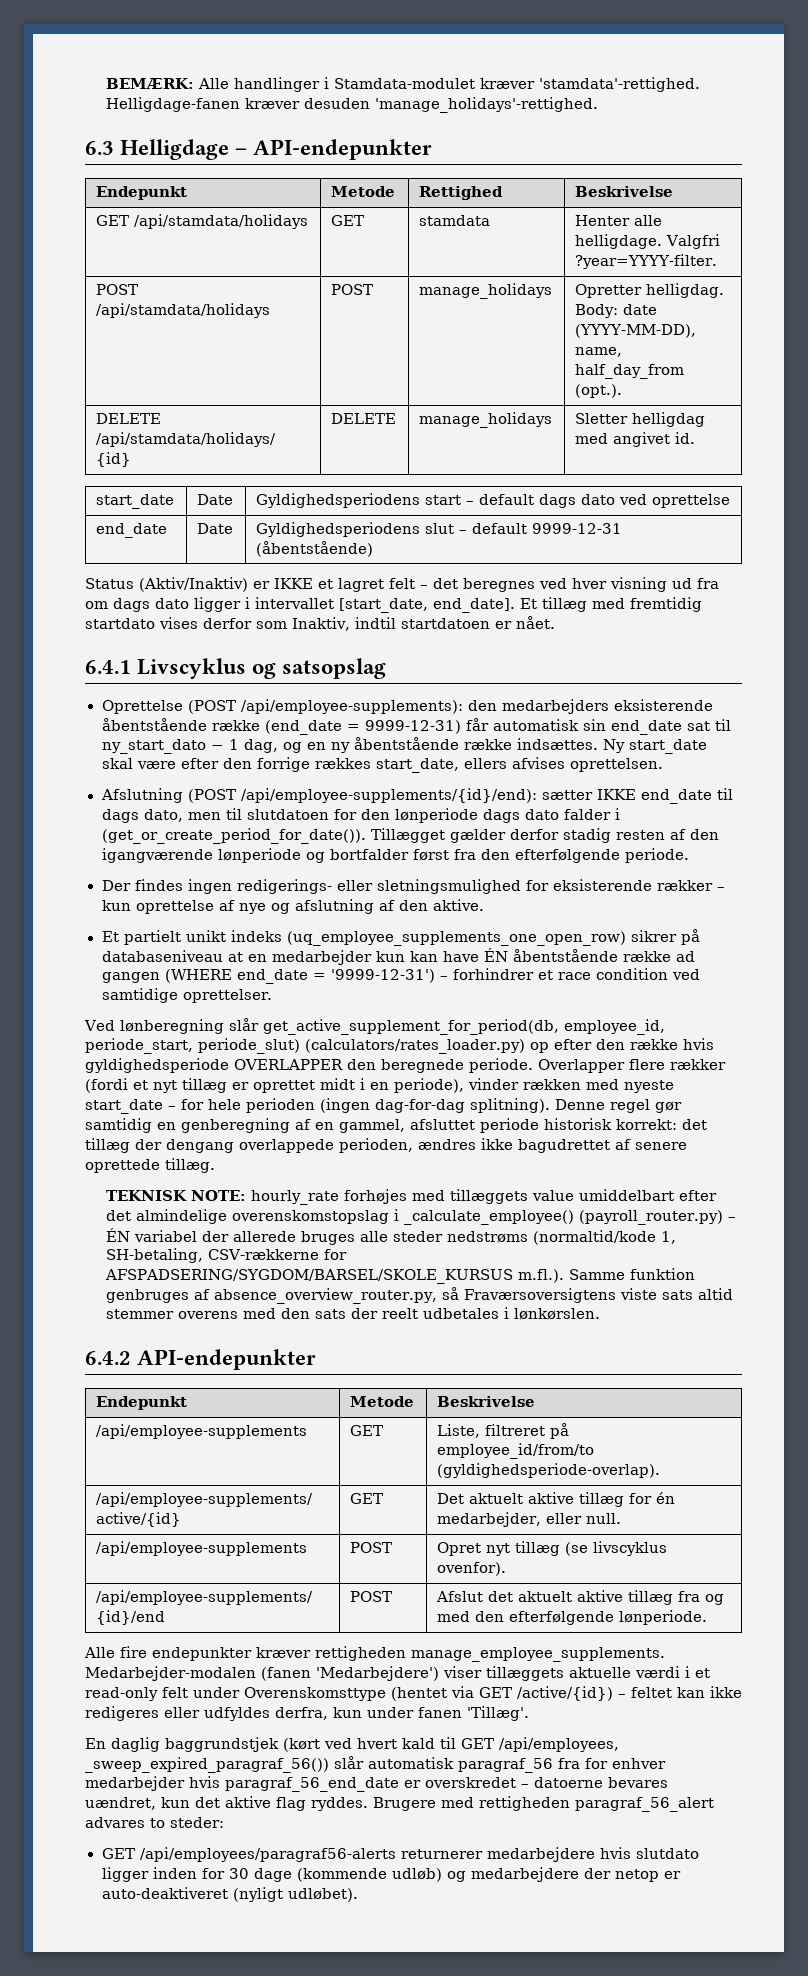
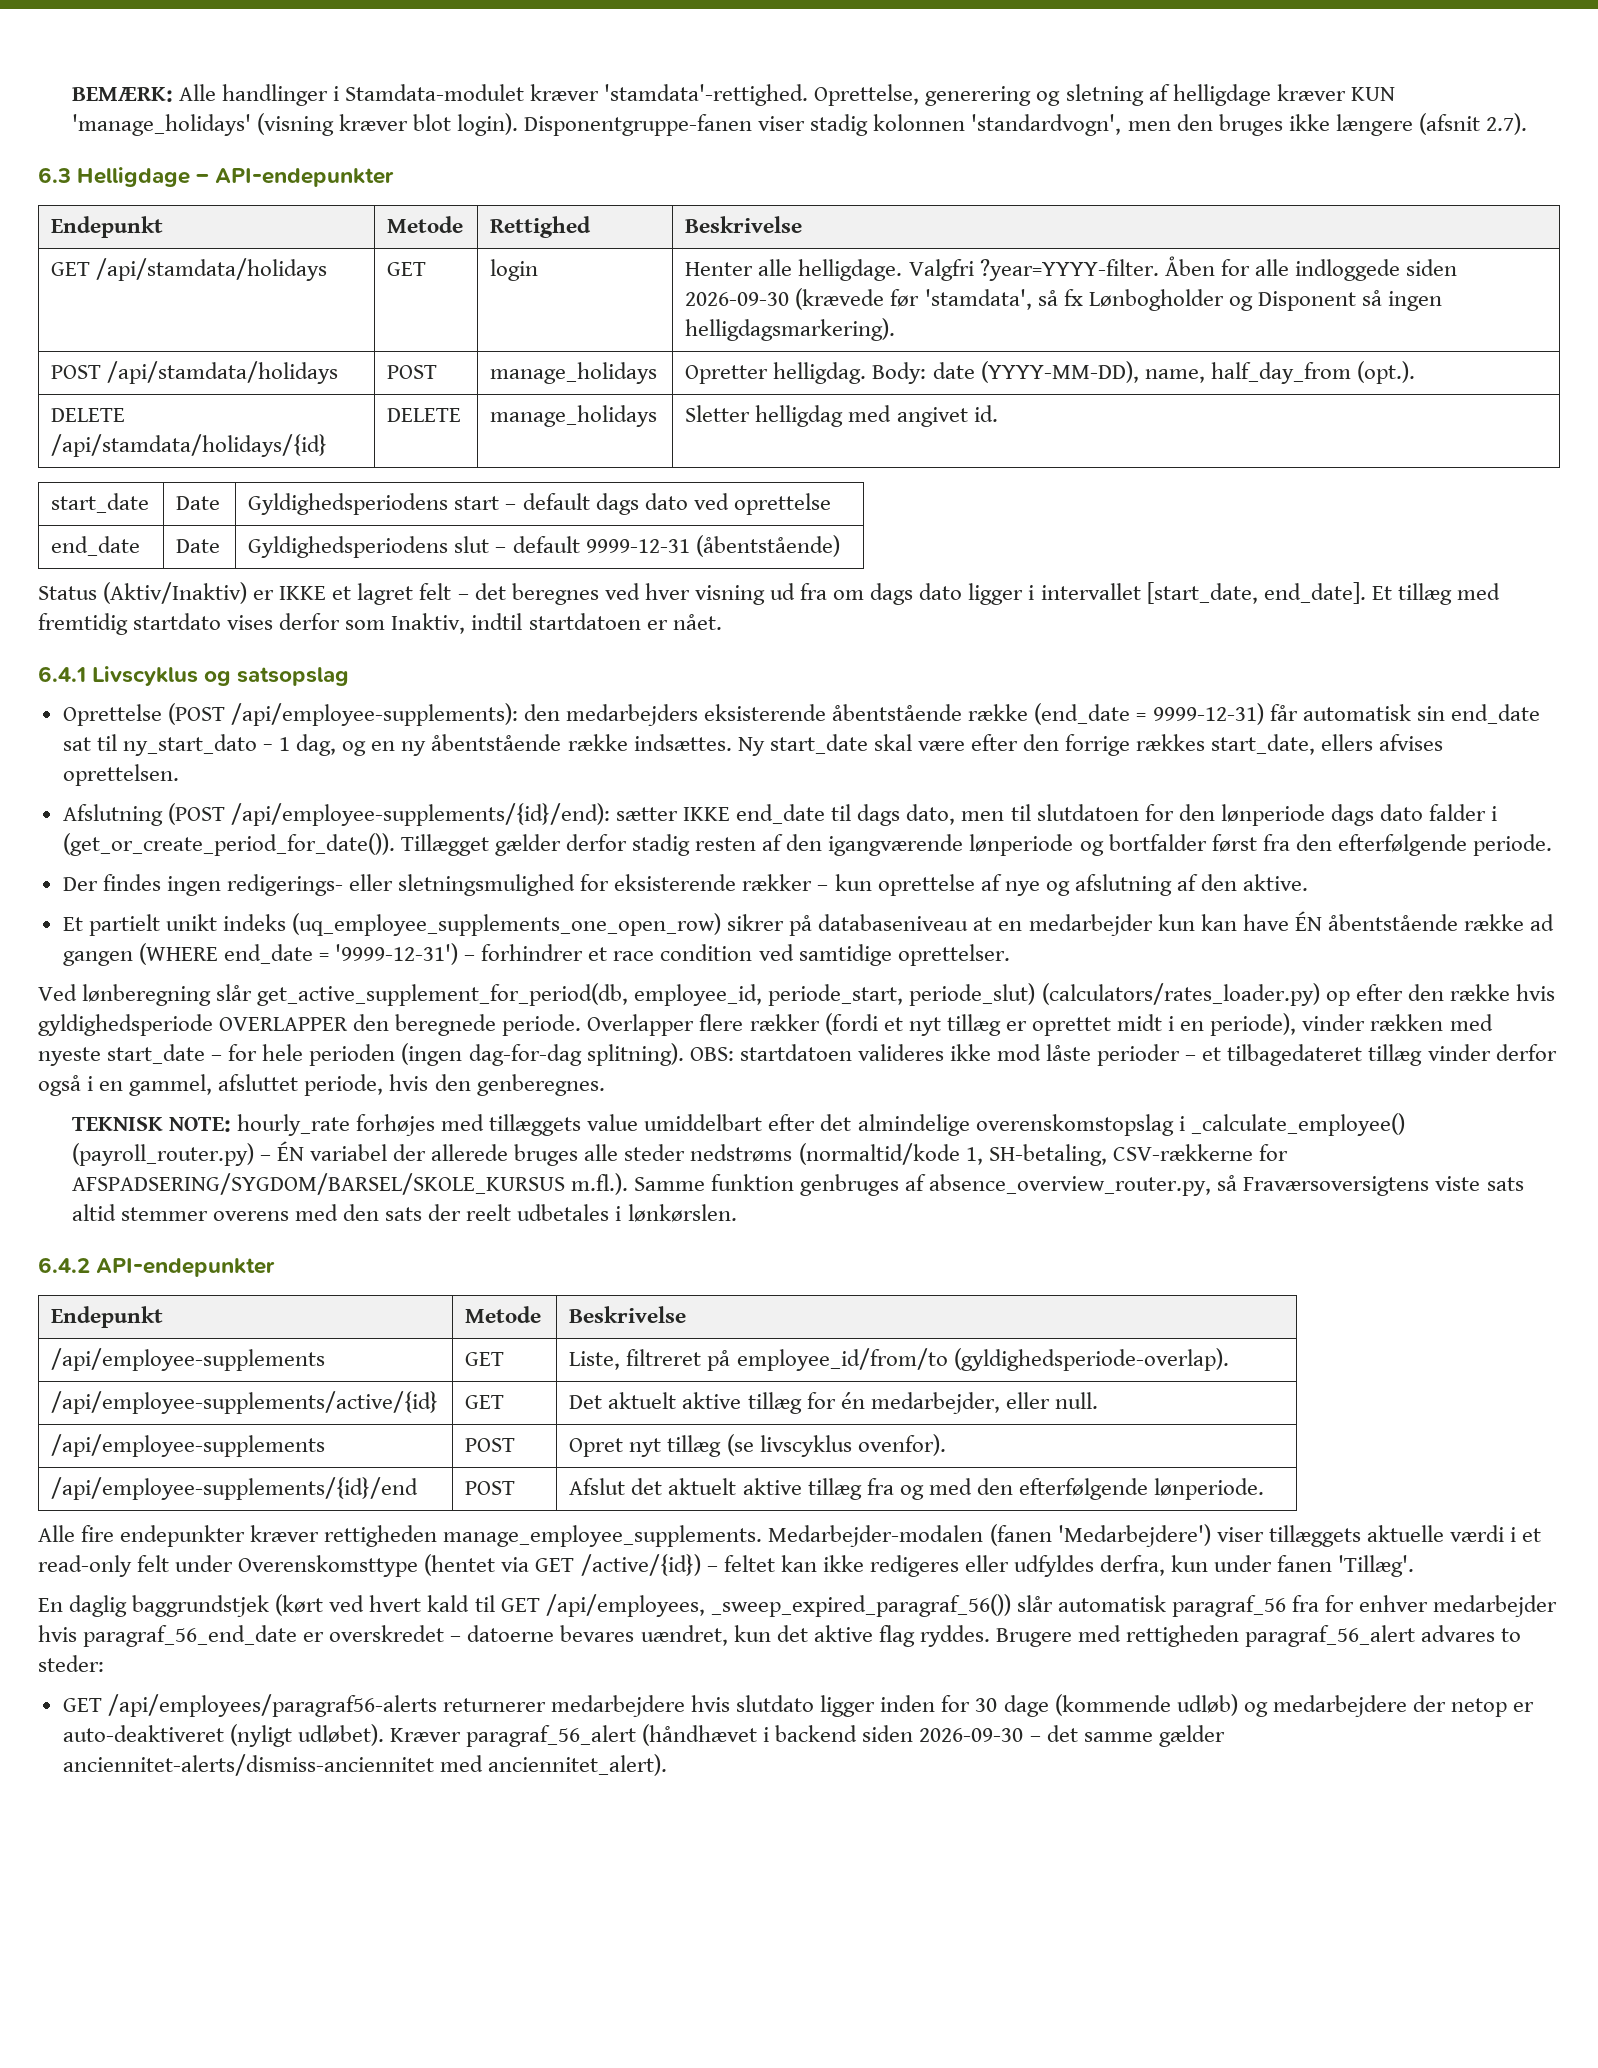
[106,97,599,113] Helligdage-fanen kræver desuden 'manage_holidays'-rettighed. -> [814,84,1395,106] [71,113,1527,136] Oprettelse, generering og sletning af helligdage kræver KUN 'manage_holidays' (visning kræver blot login). Disponentgruppe-fanen viser stadig kolonnen 'standardvogn', men den bruges ikke længere (afsnit 2.7).
[419,215,491,226] stamdata -> [490,259,539,281] login
(718, 261) none -> [1164,256,1457,281] [685,288,1443,311] [685,318,896,341] Åben for alle indloggede siden 2026-09-30 (krævede før 'stamdata', så fx Lønbogholder og Disponent så ingen helligdagsmarkering).
[555,1099,682,1113] [85,1118,707,1133] [85,1138,687,1153] [85,1158,215,1173] Denne regel gør samtidig en genberegning af en gammel, afsluttet periode historisk korrekt: det tillæg der dengang overlappede perioden, ændres ikke bagudrettet af senere oprettede tillæg. -> [689,1044,1557,1066] [38,1074,605,1096] OBS: startdatoen valideres ikke mod låste perioder – et tilbagedateret tillæg vinder derfor også i en gammel, afsluttet periode, hvis den genberegnes.
(358, 1895) none -> [389,1724,1225,1747] [62,1754,667,1776] Kræver paragraf_56_alert (håndhævet i backend siden 2026-09-30 – det samme gælder anciennitet-alerts/dismiss-anciennitet med anciennitet_alert).

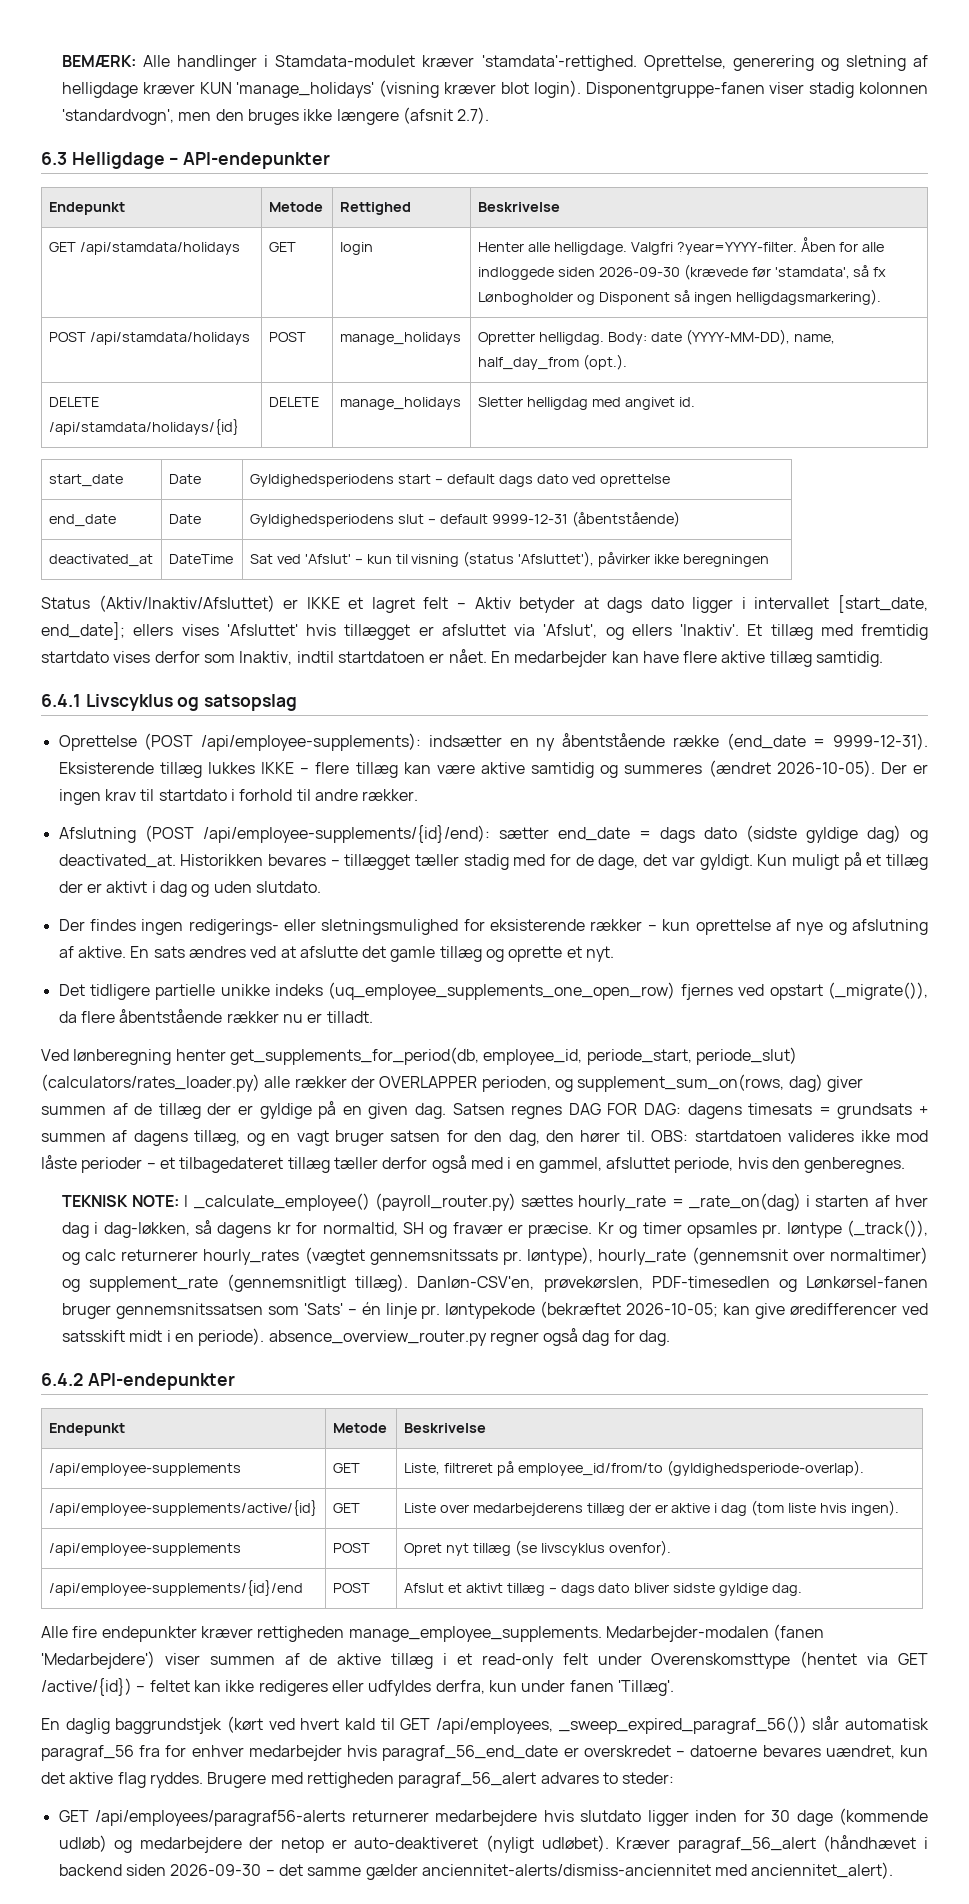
(840, 546) none -> [48,554,153,567] [168,554,233,564] [249,551,770,567] // deactivated_at | DateTime | Sat ved 'Afslut' – kun til visning (status 'Afsluttet'), påvirker ikke beregningen
[103,582,248,604] (Aktiv/Inaktiv) -> [98,595,275,612] (Aktiv/Inaktiv/Afsluttet)
[474,583,865,605] det beregnes ved hver visning ud fra om -> [474,597,599,613] Aktiv betyder at
[1263,582,1366,604] end_date]. -> [41,622,739,640] end_date]; ellers vises 'Afsluttet' hvis tillægget er afsluttet via 'Afslut', og ellers 'Inaktiv'.
(722, 622) none -> [490,651,884,667] En medarbejder kan have flere aktive tillæg samtidig.
[523,704,827,726] den medarbejders eksisterende -> [428,735,556,751] indsætter en ny
[1152,703,1540,725] [62,734,1444,756] [62,764,179,786] [62,803,1498,826] [62,833,1552,856] 9999-12-31) får automatisk sin end_date sat til ny_start_dato − 1 dag, og en ny åbentstående række indsættes. Ny start_date skal være efter den forrige rækkes start_date, ellers afvises oprettelsen. // Afslutning (POST /api/employee-supplements/{id}/end): sætter IKKE end_date til dags dato, men til slutdatoen for den lønperiode dags dato falder i (get_or_create_period_for_date()). Tillægget gælder derfor stadig resten af den igangværende lønperiode og bortfalder først fra den efterfølgende periode. -> [833,733,929,750] [58,760,928,778] [58,789,419,805] [58,825,928,843] [58,852,928,870] [58,881,321,897] 9999-12-31). Eksisterende tillæg lukkes IKKE – flere tillæg kan være aktive samtidig og summeres (ændret 2026-10-05). Der er ingen krav til startdato i forhold til andre rækker. // Afslutning (POST /api/employee-supplements/{id}/end): sætter end_date = dags dato (sidste gyldige dag) og deactivated_at. Historikken bevares – tillægget tæller stadig med for de dage, det var gyldigt. Kun muligt på et tillæg der er aktivt i dag og uden slutdato.
[1201,874,1238,891] den -> (74, 952) none
[62,911,1555,936] [62,943,1010,966] // Et partielt unikt indeks (uq_employee_supplements_one_open_row) sikrer på databaseniveau at en medarbejder kun kan have ÉN åbentstående række ad gangen (WHERE end_date = '9999-12-31') – forhindrer et race condition ved samtidige oprettelser. -> [130,946,615,962] [58,982,928,1000] [58,1009,373,1023] En sats ændres ved at afslutte det gamle tillæg og oprette et nyt. // Det tidligere partielle unikke indeks (uq_employee_supplements_one_open_row) fjernes ved opstart (_migrate()), da flere åbentstående rækker nu er tilladt.
[216,983,629,1006] slår get_active_supplement_for_period(db, -> [175,1047,479,1065] henter get_supplements_for_period(db,
[1325,984,1555,1006] [38,1013,1493,1036] [38,1043,684,1066] op efter den række hvis gyldighedsperiode OVERLAPPER den beregnede periode. Overlapper flere rækker (fordi et nyt tillæg er oprettet midt i en periode), vinder rækken med nyeste start_date – for hele perioden (ingen dag-for-dag splitning). -> [264,1074,863,1092] [41,1101,929,1119] [41,1130,645,1146] alle rækker der OVERLAPPER perioden, og supplement_sum_on(rows, dag) giver summen af de tillæg der er gyldige på en given dag. Satsen regnes DAG FOR DAG: dagens timesats = grundsats + summen af dagens tillæg, og en vagt bruger satsen for den dag, den hører til.
[1427,1044,1491,1061] vinder -> [333,1157,378,1169] tæller
(81, 1085) none -> [470,1157,503,1169] med
[236,1113,1405,1136] [71,1141,1288,1166] [71,1173,1524,1196] [71,1204,737,1222] hourly_rate forhøjes med tillæggets value umiddelbart efter det almindelige overenskomstopslag i _calculate_employee() (payroll_router.py) – ÉN variabel der allerede bruges alle steder nedstrøms (normaltid/kode 1, SH-betaling, CSV-rækkerne for AFSPADSERING/SYGDOM/BARSEL/SKOLE_KURSUS m.fl.). Samme funktion genbruges af absence_overview_router.py, så Fraværsoversigtens viste sats altid stemmer overens med den sats der reelt udbetales i lønkørslen. -> [184,1193,928,1211] [61,1220,929,1238] [61,1247,929,1265] [61,1274,928,1292] [61,1301,929,1319] [61,1328,671,1346] I _calculate_employee() (payroll_router.py) sættes hourly_rate = _rate_on(dag) i starten af hver dag i dag-løkken, så dagens kr for normaltid, SH og fravær er præcise. Kr og timer opsamles pr. løntype (_track()), og calc returnerer hourly_rates (vægtet gennemsnitssats pr. løntype), hourly_rate (gennemsnit over normaltimer) og supplement_rate (gennemsnitligt tillæg). Danløn-CSV'en, prøvekørslen, PDF-timesedlen og Lønkørsel-fanen bruger gennemsnitssatsen som 'Sats' – én linje pr. løntypekode (bekræftet 2026-10-05; kan give øredifferencer ved satsskift midt i en periode). absence_overview_router.py regner også dag for dag.
[569,1392,1098,1414] Det aktuelt aktive tillæg for én medarbejder, eller null. -> [403,1500,899,1516] Liste over medarbejderens tillæg der er aktive i dag (tom liste hvis ingen).
[631,1478,1265,1500] det aktuelt aktive tillæg fra og med den efterfølgende lønperiode. -> [447,1583,803,1596] et aktivt tillæg – dags dato bliver sidste gyldige dag.
[1268,1525,1504,1547] tillæggets aktuelle værdi -> [209,1653,434,1669] summen af de aktive tillæg

